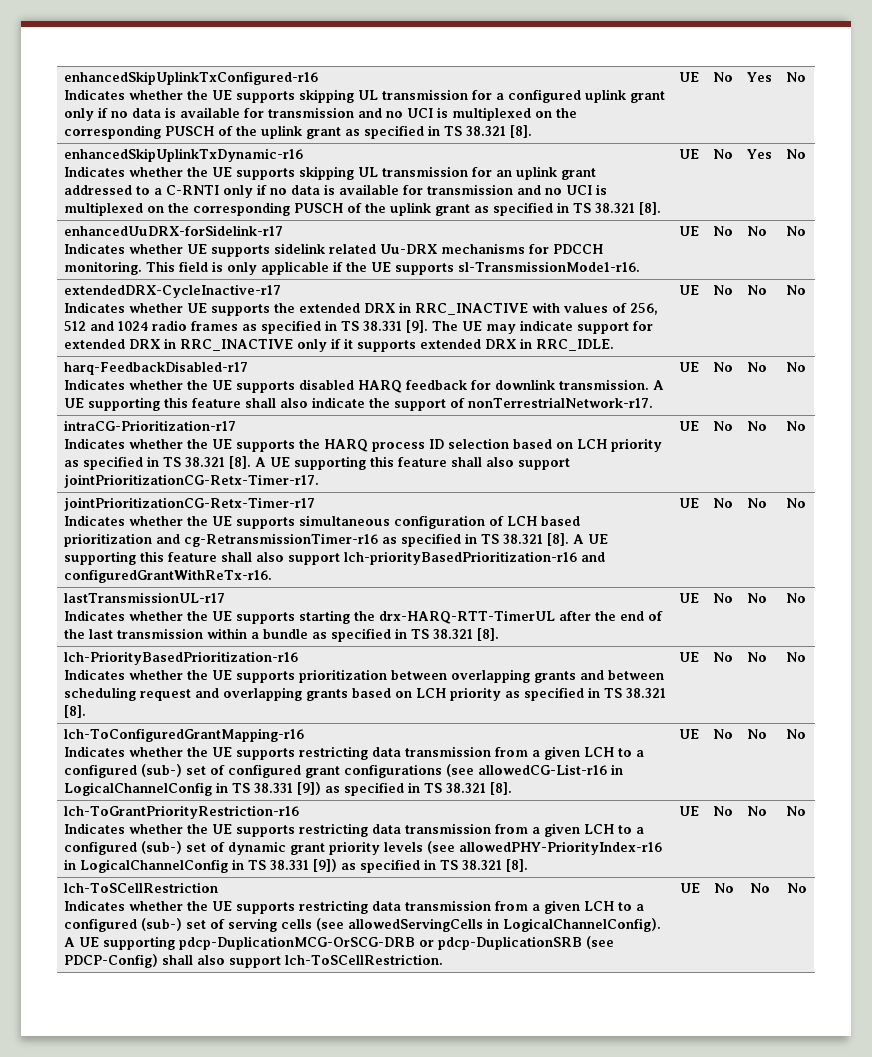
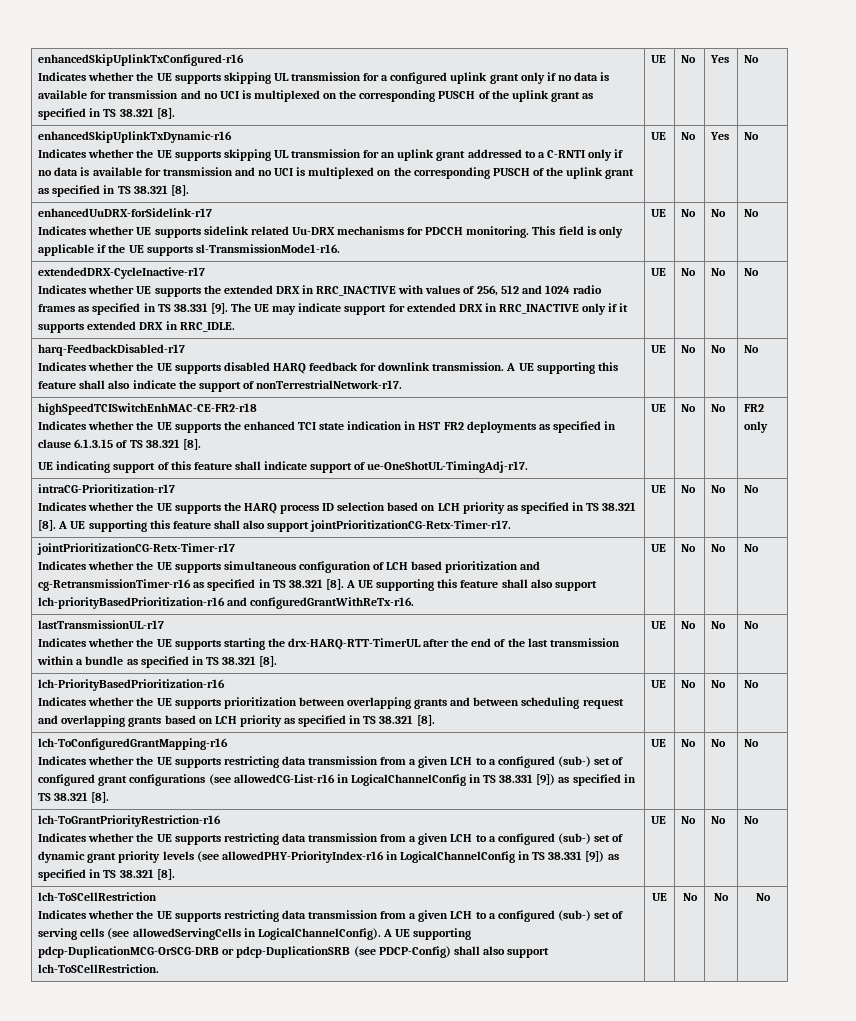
(806, 367) none -> [38,403,258,415] [38,421,616,433] [38,439,201,450] [38,461,529,473] [651,404,667,412] [681,404,697,412] [711,404,727,412] [744,404,765,412] [744,421,769,433] // highSpeedTCISwitchEnhMAC-CE-FR2-r18 // Indicates whether the UE supports the enhanced TCI state indication in HST FR2 deployments as specified in clause 6.1.3.15 of TS 38.321 [8]. // UE indicating support of this feature shall indicate support of ue-OneShotUL-TimingAdj-r17. | UE | No | No | FR2 only

